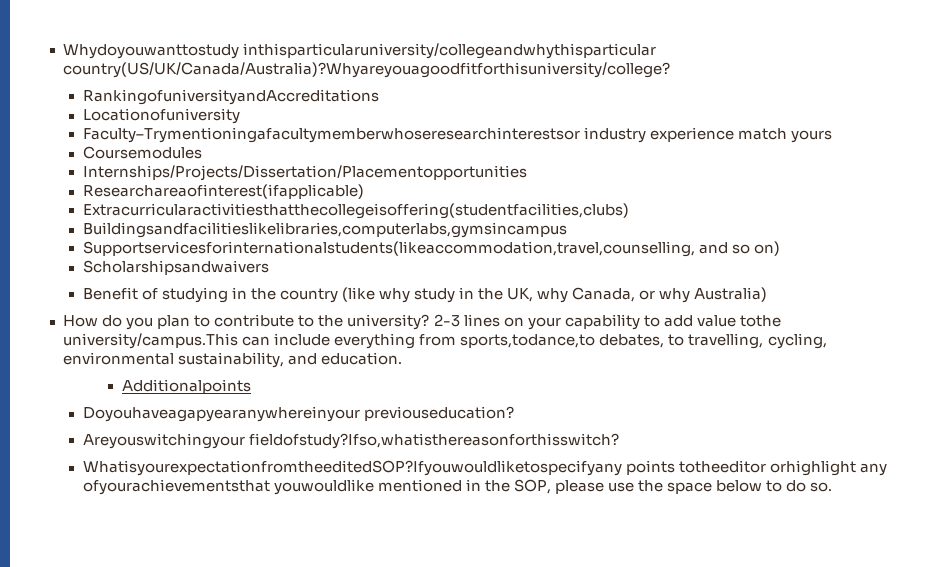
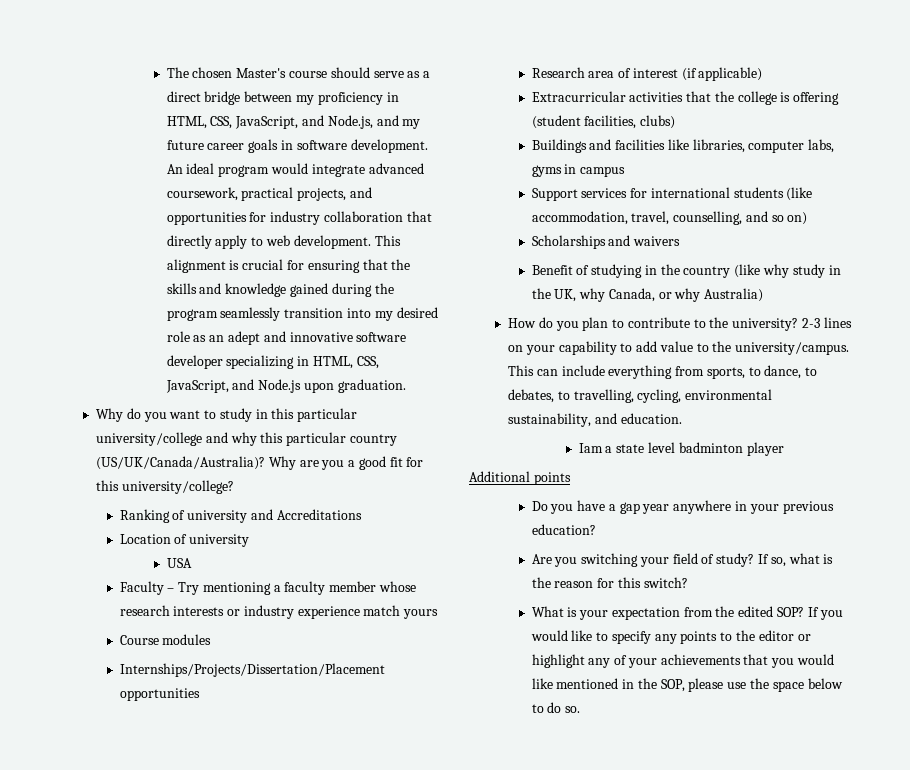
[63,43,657,59] [63,62,671,78] [82,89,379,105] [82,108,240,124] [82,127,832,143] [82,146,202,159] [82,165,527,181] [82,184,364,199] [82,203,629,219] [82,222,567,238] [82,241,695,257] Whydoyouwanttostudy inthisparticularuniversity/collegeandwhythisparticular country(US/UK/Canada/Australia)?Whyareyouagoodfitforthisuniversity/college? // RankingofuniversityandAccreditations // Locationofuniversity // Faculty–Trymentioningafacultymemberwhoseresearchinterestsor industry experience match yours // Coursemodules // Internships/Projects/Dissertation/Placementopportunities // Researchareaofinterest(ifapplicable) // Extracurricularactivitiesthatthecollegeisoffering(studentfacilities,clubs) // Buildingsandfacilitieslikelibraries,computerlabs,gymsincampus // Supportservicesforinternationalstudents(likeaccommodation,travel,counselling, -> [166,67,431,78] [166,91,399,105] [166,115,421,129] [166,139,428,153] [166,163,424,177] [166,187,372,201] [166,211,432,225] [166,235,401,249] [166,259,411,273] [166,283,394,297] [166,307,438,321] [166,331,407,345] [166,355,379,369] [165,379,406,393] [95,408,358,422] [95,432,397,446] [95,456,424,470] [95,480,234,494] [119,509,362,523] [119,534,250,547] [166,558,192,568] [119,581,416,595] [119,605,439,619] [119,634,212,645] [119,663,385,677] [119,688,200,701] [531,67,763,81] [531,91,840,105] [531,115,676,129] [531,139,835,153] [531,164,626,177] [531,187,813,201] [531,211,743,225] The chosen Master's course should serve as a direct bridge between my proficiency in HTML, CSS, JavaScript, and Node.js, and my future career goals in software development. An ideal program would integrate advanced coursework, practical projects, and opportunities for industry collaboration that directly apply to web development. This alignment is crucial for ensuring that the skills and knowledge gained during the program seamlessly transition into my desired role as an adept and innovative software developer specializing in HTML, CSS, JavaScript, and Node.js upon graduation. // Why do you want to study in this particular university/college and why this particular country (US/UK/Canada/Australia)? Why are you a good fit for this university/college? // Ranking of university and Accreditations // Location of university // USA // Faculty – Try mentioning a faculty member whose research interests or industry experience match yours // Course modules // Internships/Projects/Dissertation/Placement opportunities // Research area of interest (if applicable) // Extracurricular activities that the college is offering (student facilities, clubs) // Buildings and facilities like libraries, computer labs, gyms in campus // Support services for international students (like accommodation, travel, counselling,
[82,260,269,275] Scholarshipsandwaivers -> [531,235,681,249] Scholarships and waivers
[739,315,781,327] [63,333,596,349] tothe university/campus.This can include everything from sports,todance,to -> [696,341,850,355] [507,365,818,379] to the university/campus. This can include everything from sports, to dance, to
[121,379,251,394] [82,406,514,422] [82,433,619,449] [82,460,887,476] [82,479,374,495] Additionalpoints // Doyouhaveagapyearanywhereinyour previouseducation? // Areyouswitchingyour fieldofstudy?Ifso,whatisthereasonforthisswitch? // WhatisyourexpectationfromtheeditedSOP?Ifyouwouldliketospecifyany points totheeditor orhighlight any ofyourachievementsthat youwouldlike -> [578,442,784,456] [469,471,571,485] [531,500,834,514] [531,524,596,535] [531,553,834,567] [531,577,688,588] [531,606,843,620] [530,630,811,644] [531,654,834,668] [531,678,553,689] Iam a state level badminton player // Additional points // Do you have a gap year anywhere in your previous education? // Are you switching your field of study? If so, what is the reason for this switch? // What is your expectation from the edited SOP? If you would like to specify any points to the editor or highlight any of your achievements that you would like

